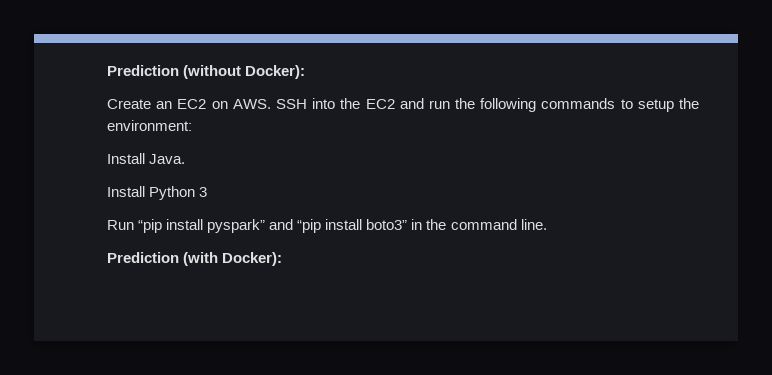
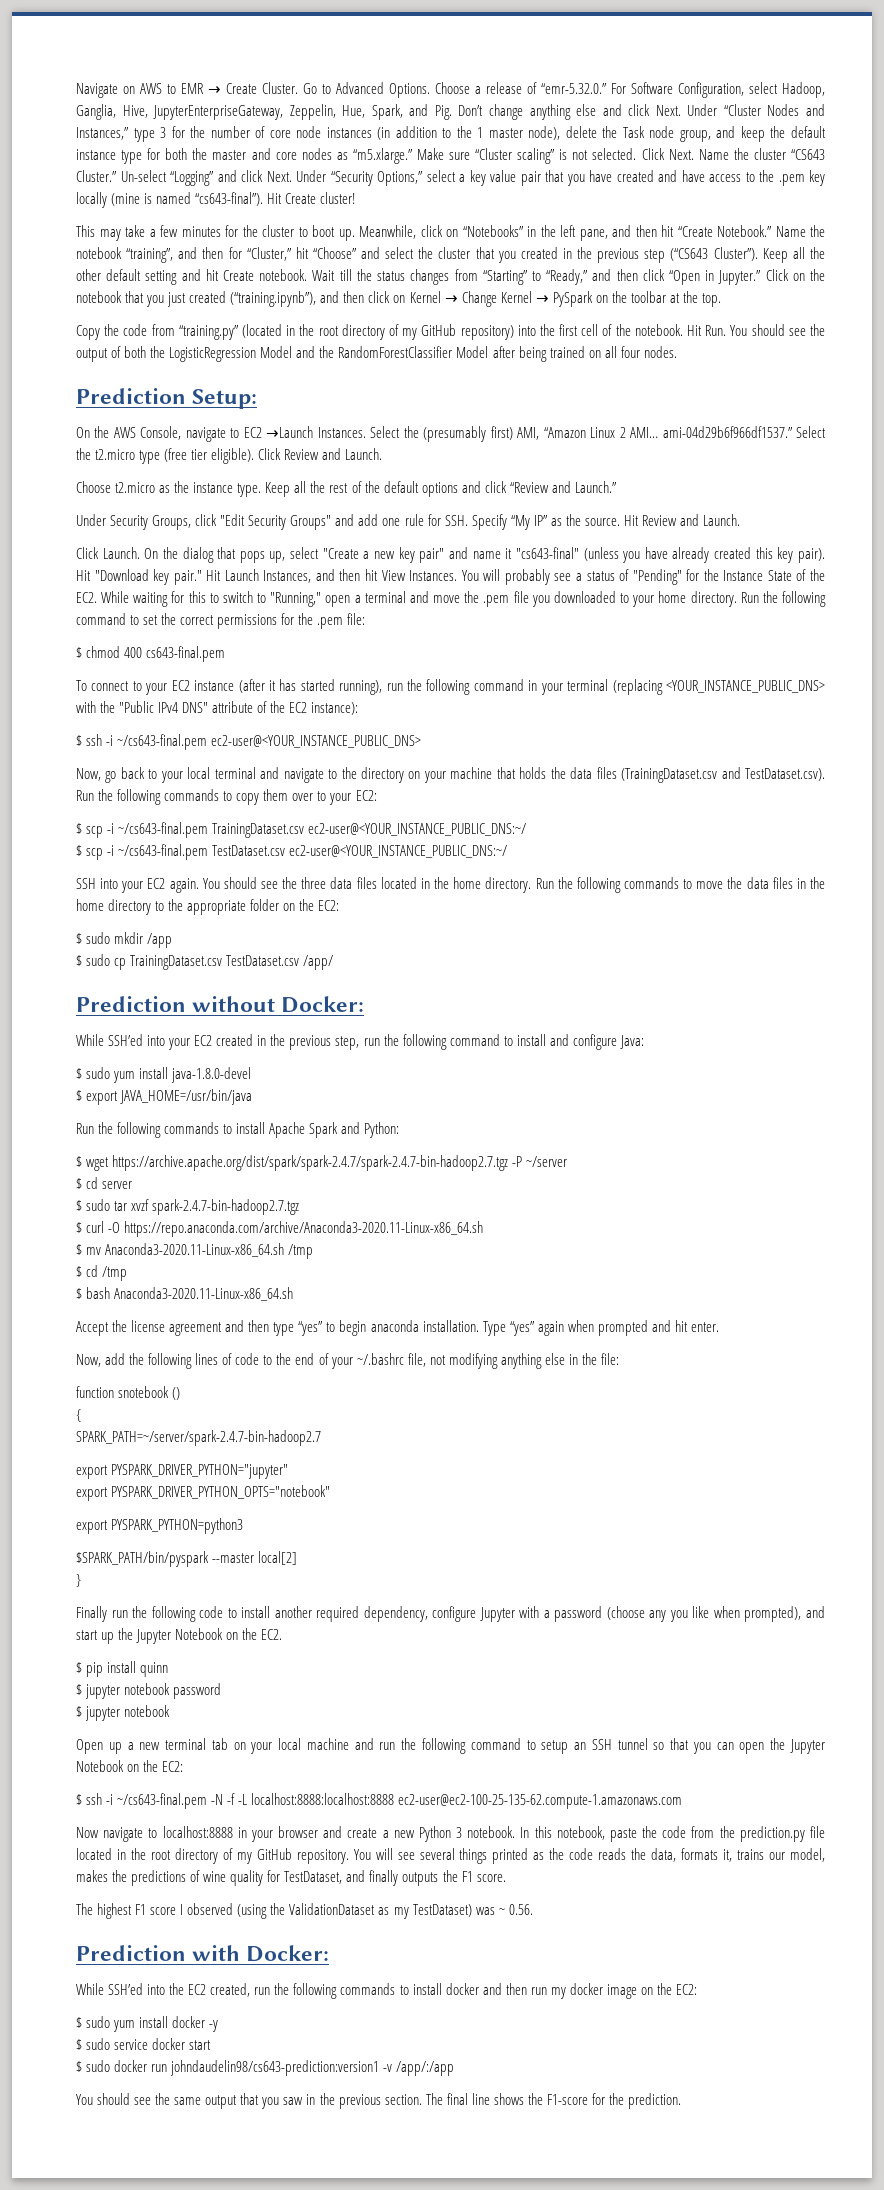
[107,65,306,79] [107,99,307,109] Prediction (without Docker): // Create an EC2 on AWS. SSH -> [76,82,825,98] [76,104,825,120] [76,126,826,142] [76,148,825,164] [76,170,825,186] [76,192,356,208] [76,225,825,241] [76,247,826,263] [76,269,826,285] [76,291,722,307] [76,324,826,340] [76,346,677,362] [76,388,258,409] [76,426,826,442] [76,448,383,464] [76,481,617,497] [76,514,741,530] [76,547,825,563] [76,569,825,585] [76,591,826,607] [76,613,366,629] [76,646,226,662] [76,679,826,695] [76,701,359,715] [76,734,422,750] [76,767,826,783] [76,789,377,805] [76,822,527,838] [76,844,508,860] [76,877,826,893] [76,899,340,915] [76,932,173,948] [76,954,334,970] [76,996,365,1013] [76,1034,644,1050] [76,1067,252,1083] [76,1089,253,1105] [76,1122,400,1138] [76,1155,568,1171] [76,1177,133,1189] [76,1199,300,1215] [76,1221,484,1237] [76,1243,314,1259] [76,1265,128,1281] [76,1287,294,1301] [76,1320,719,1336] [76,1353,620,1369] [76,1386,181,1400] [76,1409,81,1422] [76,1430,321,1446] [76,1464,289,1479] [76,1485,331,1501] [76,1518,244,1534] [76,1551,298,1567] [76,1574,81,1587] [76,1606,825,1622] [76,1628,283,1644] [76,1661,169,1677] [76,1683,222,1699] [76,1705,171,1721] [76,1738,825,1754] [76,1760,184,1772] [76,1793,683,1809] [76,1826,825,1842] [76,1848,826,1864] [76,1870,506,1886] [76,1903,533,1919] [76,1945,330,1962] [76,1983,144,1995] Navigate on AWS to EMR → Create Cluster. Go to Advanced Options. Choose a release of “emr-5.32.0.” For Software Configuration, select Hadoop, Ganglia, Hive, JupyterEnterpriseGateway, Zeppelin, Hue, Spark, and Pig. Don’t change anything else and click Next. Under “Cluster Nodes and Instances,” type 3 for the number of core node instances (in addition to the 1 master node), delete the Task node group, and keep the default instance type for both the master and core nodes as “m5.xlarge.” Make sure “Cluster scaling” is not selected. Click Next. Name the cluster “CS643 Cluster.” Un-select “Logging” and click Next. Under “Security Options,” select a key value pair that you have created and have access to the .pem key locally (mine is named “cs643-final”). Hit Create cluster! // This may take a few minutes for the cluster to boot up. Meanwhile, click on “Notebooks” in the left pane, and then hit “Create Notebook.” Name the notebook “training”, and then for “Cluster,” hit “Choose” and select the cluster that you created in the previous step (“CS643 Cluster”). Keep all the other default setting and hit Create notebook. Wait till the status changes from “Starting” to “Ready,” and then click “Open in Jupyter.” Click on the notebook that you just created (“training.ipynb”), and then click on Kernel → Change Kernel → PySpark on the toolbar at the top. // Copy the code from “training.py” (located in the root directory of my GitHub repository) into the first cell of the notebook. Hit Run. You should see the output of both the LogisticRegression Model and the RandomForestClassifier Model after being trained on all four nodes. // Prediction Setup: // On the AWS Console, navigate to EC2 →Launch Instances. Select the (presumably first) AMI, “Amazon Linux 2 AMI… ami-04d29b6f966df1537.” Select the t2.micro type (free tier eligible). Click Review and Launch. // Choose t2.micro as the instance type. Keep all the rest of the default options and click “Review and Launch.” // Under Security Groups, click "Edit Security Groups" and add one rule for SSH. Specify “My IP” as the source. Hit Review and Launch. // Click Launch. On the dialog that pops up, select "Create a new key pair" and name it "cs643-final" (unless you have already created this key pair). Hit "Download key pair." Hit Launch Instances, and then hit View Instances. You will probably see a status of "Pending" for the Instance State of the EC2. While waiting for this to switch to "Running," open a terminal and move the .pem file you downloaded to your home directory. Run the following command to set the correct permissions for the .pem file: // $ chmod 400 cs643-final.pem // To connect to your EC2 instance (after it has started running), run the following command in your terminal (replacing <YOUR_INSTANCE_PUBLIC_DNS> with the "Public IPv4 DNS" attribute of the EC2 instance): // $ ssh -i ~/cs643-final.pem ec2-user@<YOUR_INSTANCE_PUBLIC_DNS> // Now, go back to your local terminal and navigate to the directory on your machine that holds the data files (TrainingDataset.csv and TestDataset.csv). Run the following commands to copy them over to your EC2: // $ scp -i ~/cs643-final.pem TrainingDataset.csv ec2-user@<YOUR_INSTANCE_PUBLIC_DNS:~/ // $ scp -i ~/cs643-final.pem TestDataset.csv ec2-user@<YOUR_INSTANCE_PUBLIC_DNS:~/ // SSH into your EC2 again. You should see the three data files located in the home directory. Run the following commands to move the data files in the home directory to the appropriate folder on the EC2: // $ sudo mkdir /app // $ sudo cp TrainingDataset.csv TestDataset.csv /app/ // Prediction without Docker: // While SSH’ed into your EC2 created in the previous step, run the following command to install and configure Java: // $ sudo yum install java-1.8.0-devel // $ export JAVA_HOME=/usr/bin/java // Run the following commands to install Apache Spark and Python: // $ wget https://archive.apache.org/dist/spark/spark-2.4.7/spark-2.4.7-bin-hadoop2.7.tgz -P ~/server // $ cd server // $ sudo tar xvzf spark-2.4.7-bin-hadoop2.7.tgz // $ curl -O https://repo.anaconda.com/archive/Anaconda3-2020.11-Linux-x86_64.sh // $ mv Anaconda3-2020.11-Linux-x86_64.sh /tmp // $ cd /tmp // $ bash Anaconda3-2020.11-Linux-x86_64.sh // Accept the license agreement and then type “yes” to begin anaconda installation. Type “yes” again when prompted and hit enter. // Now, add the following lines of code to the end of your ~/.bashrc file, not modifying anything else in the file: // function snotebook () // { // SPARK_PATH=~/server/spark-2.4.7-bin-hadoop2.7 // export PYSPARK_DRIVER_PYTHON="jupyter" // export PYSPARK_DRIVER_PYTHON_OPTS="notebook" // export PYSPARK_PYTHON=python3 // $SPARK_PATH/bin/pyspark --master local[2] // } // Finally run the following code to install another required dependency, configure Jupyter with a password (choose any you like when prompted), and start up the Jupyter Notebook on the EC2. // $ pip install quinn // $ jupyter notebook password // $ jupyter notebook // Open up a new terminal tab on your local machine and run the following command to setup an SSH tunnel so that you can open the Jupyter Notebook on the EC2: // $ ssh -i ~/cs643-final.pem -N -f -L localhost:8888:localhost:8888 ec2-user@ec2-100-25-135-62.compute-1.amazonaws.com // Now navigate to localhost:8888 in your browser and create a new Python 3 notebook. In this notebook, paste the code from the prediction.py file located in the root directory of my GitHub repository. You will see several things printed as the code reads the data, formats it, trains our model, makes the predictions of wine quality for TestDataset, and finally outputs the F1 score. // The highest F1 score I observed (using the ValidationDataset as my TestDataset) was ~ 0.56. // Prediction with Docker: // While SSH’ed
[399,98,424,109] and -> [210,1983,251,1997] created,
[637,98,699,112] [107,120,192,131] [107,153,186,164] [107,186,208,200] [107,219,547,233] [107,252,283,266] setup the environment: // Install Java. // Install Python 3 // Run “pip install pyspark” and “pip install boto3” in the command line. // Prediction (with Docker): -> [412,1983,698,1999] [76,2016,219,2032] [76,2038,212,2050] [76,2060,455,2076] [76,2093,682,2109] install docker and then run my docker image on the EC2: // $ sudo yum install docker -y // $ sudo service docker start // $ sudo docker run johndaudelin98/cs643-prediction:version1 -v /app/:/app // You should see the same output that you saw in the previous section. The final line shows the F1-score for the prediction.

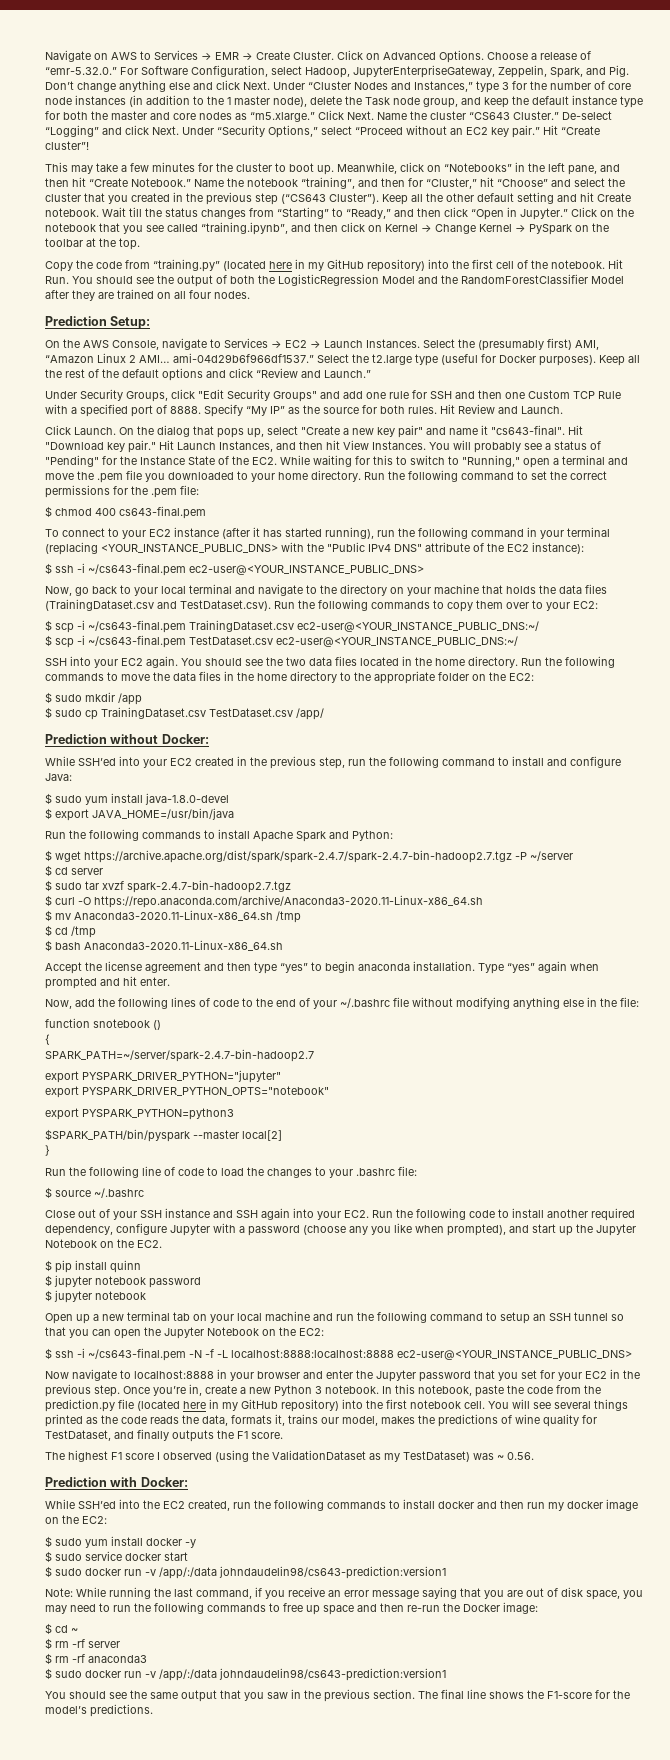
(176, 89) none -> [154,50,212,60] Services →
[303,83,331,94] Go to -> [337,50,380,60] Click on
[76,104,148,120] Ganglia, Hive, -> (350, 72) none
[342,105,366,118] Hue, -> (547, 71) none
[416,148,637,164] Make sure “Cluster scaling” is not selected. -> (315, 117) none
[120,170,167,182] Un-select -> [562,111,612,120] De-select
[459,170,825,186] [76,192,356,208] a key value pair that you have created and have access to the .pem key locally (mine is named “cs643-final”). Hit Create cluster! -> [355,125,600,138] [45,141,89,150] “Proceed without an EC2 key pair.” Hit “Create cluster”!
[167,291,317,307] just created (“training.ipynb”), -> [146,222,288,235] see called “training.ipynb”,
[286,324,399,340] in the root directory of -> [269,259,305,269] here in
[518,346,547,362] being -> [72,290,114,301] they are
[243,426,314,438] EC2 →Launch -> [224,338,363,348] Services → EC2 → Launch
[95,448,383,464] [76,481,262,497] t2.micro type (free tier eligible). Click Review and Launch. // Choose t2.micro as the instance type. -> [372,354,596,366] t2.large type (useful for Docker purposes).
[444,515,468,526] SSH. -> [430,390,621,399] [45,404,201,417] SSH and then one Custom TCP Rule with a specified port of 8888.
[584,518,620,526] source. -> [323,405,437,414] source for both rules.
[515,547,825,563] "cs643-final" (unless you have already created this key pair). -> [491,425,565,435] "cs643-final".
[301,877,327,889] three -> [286,657,306,666] two
[407,1353,446,1367] file, not -> [393,997,453,1007] file without
[76,1606,128,1622] Finally run -> [45,1166,417,1178] [45,1187,144,1199] [45,1208,393,1220] Run the following line of code to load the changes to your .bashrc file: // $ source ~/.bashrc // Close out of your SSH instance and SSH again into your EC2. Run
[398,1794,683,1809] ec2-user@ec2-100-25-135-62.compute-1.amazonaws.com -> [397,1350,632,1360] ec2-user@<YOUR_INSTANCE_PUBLIC_DNS>
(343, 1832) none -> [326,1369,640,1382] [45,1384,202,1397] enter the Jupyter password that you set for your EC2 in the previous step. Once you’re in,
[76,1848,349,1864] located in the root directory of my GitHub repository. -> [137,1399,485,1412] (located here in my GitHub repository) into the first notebook cell.
[170,2060,455,2076] johndaudelin98/cs643-prediction:version1 -v /app/:/app -> [145,1566,446,1579] [45,1587,643,1600] [45,1602,538,1615] [45,1623,78,1635] [45,1638,120,1650] [45,1653,147,1665] [45,1668,446,1681] -v /app/:/data johndaudelin98/cs643-prediction:version1 // Note: While running the last command, if you receive an error message saying that you are out of disk space, you may need to run the following commands to free up space and then re-run the Docker image: // $ cd ~ // $ rm -rf server // $ rm -rf anaconda3 // $ sudo docker run -v /app/:/data johndaudelin98/cs643-prediction:version1
[628,2093,682,2109] prediction. -> [45,1704,153,1717] model’s predictions.

